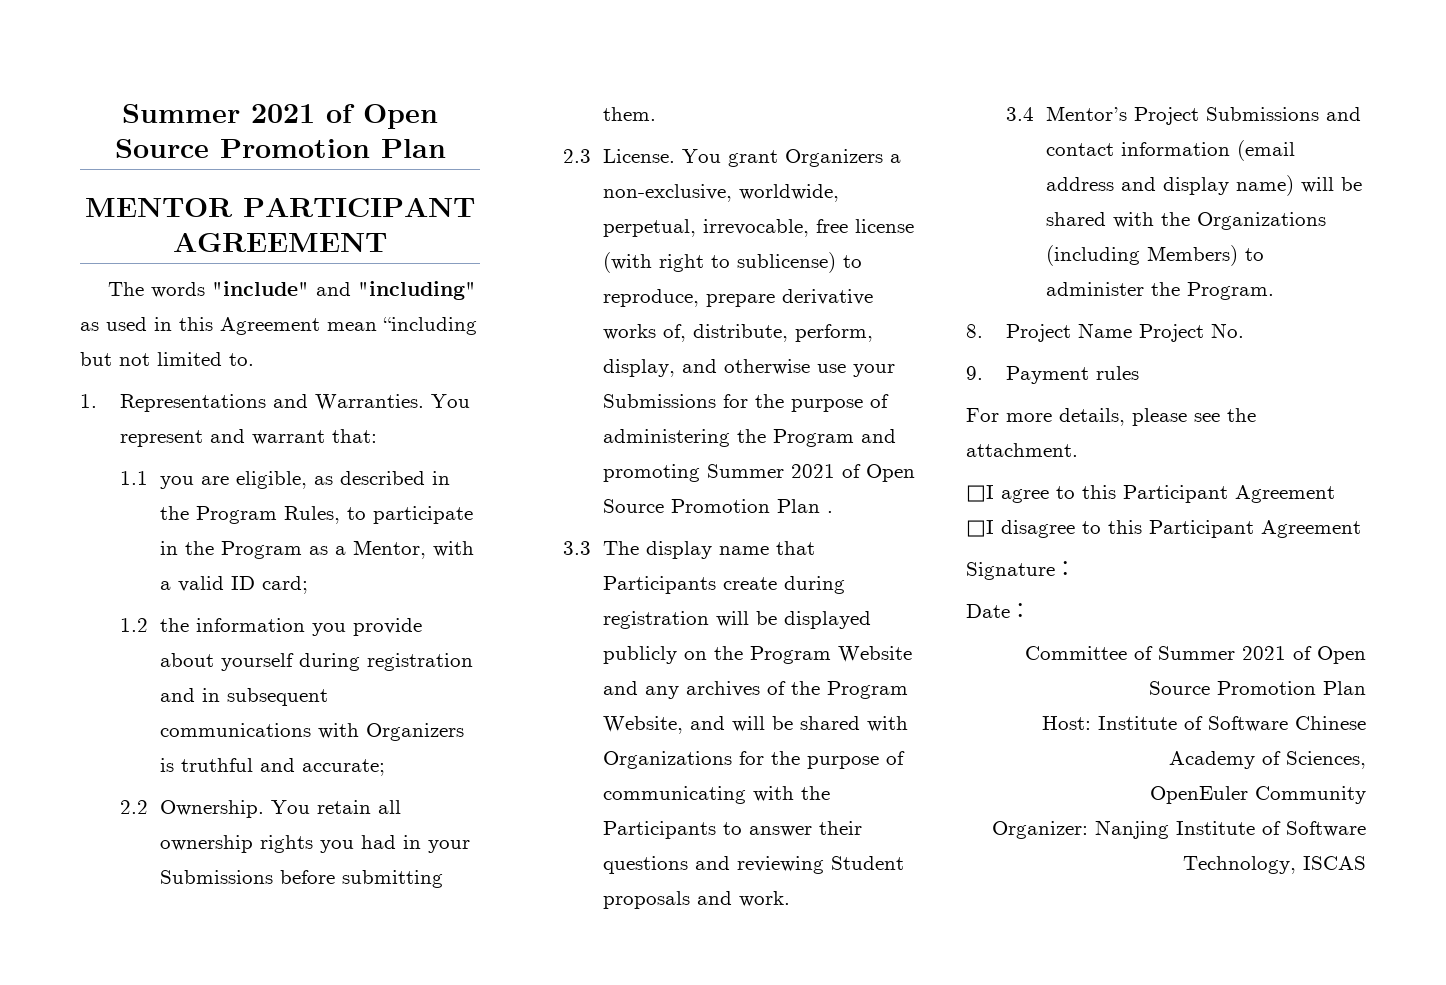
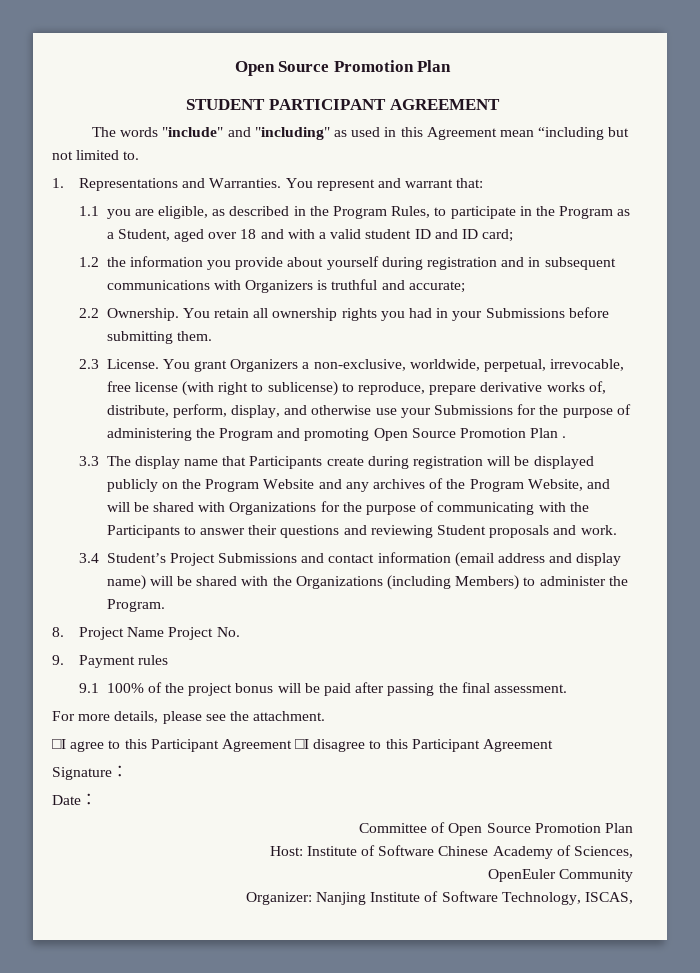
[122,104,438,129] [114,139,446,158] [85,198,233,217] Summer 2021 of Open Source Promotion Plan // MENTOR -> [234,60,452,76] [186,99,266,110] Open Source Promotion Plan // STUDENT
[353,540,475,559] [160,576,225,592] Mentor, with a valid -> [117,229,458,242] Student, aged over 18 and with a valid student ID and
[707,464,862,478] Summer 2021 of -> (370, 434) none
[1046,106,1128,121] Mentor’s -> [106,553,166,563] Student’s
(1140, 373) none -> [78,682,567,696] // 9.1 100% of the project bonus will be paid after passing the final assessment.
[1158,646,1312,660] Summer 2021 of -> (446, 827) none
[1303,856,1366,870] ISCAS -> [585,892,633,904] ISCAS,

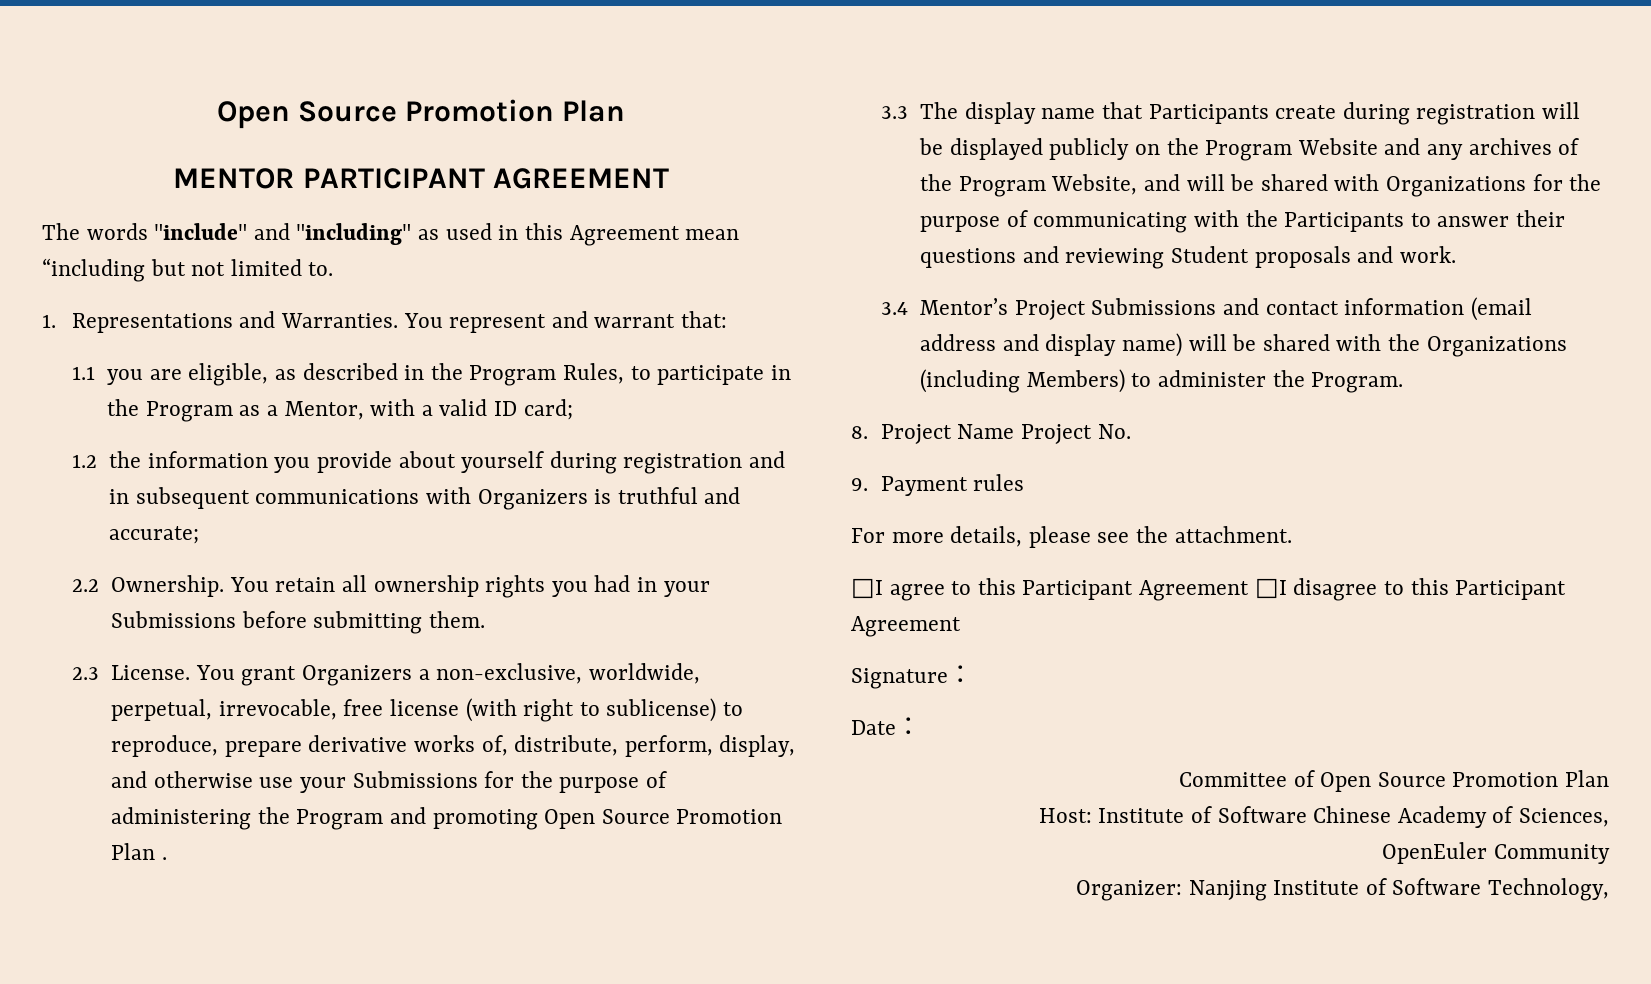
[234,60,452,76] [186,99,266,110] Open Source Promotion Plan // STUDENT -> [216,99,626,129] [173,168,295,189] Open Source Promotion Plan // MENTOR
[117,229,458,242] Student, aged over 18 and with a valid student ID and -> [284,399,488,420] Mentor, with a valid
[106,553,166,563] Student’s -> [920,298,1009,315] Mentor’s
[78,682,567,696] // 9.1 100% of the project bonus will be paid after passing the final assessment. -> (1025, 482) none
[585,892,633,904] ISCAS, -> (1609, 889) none

